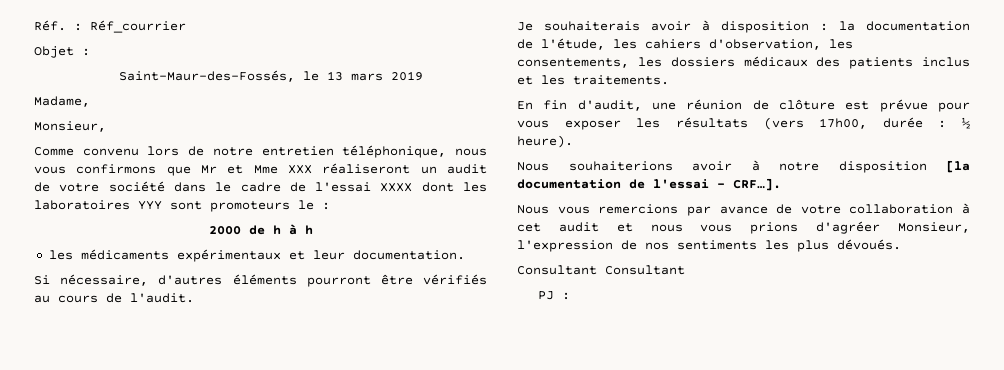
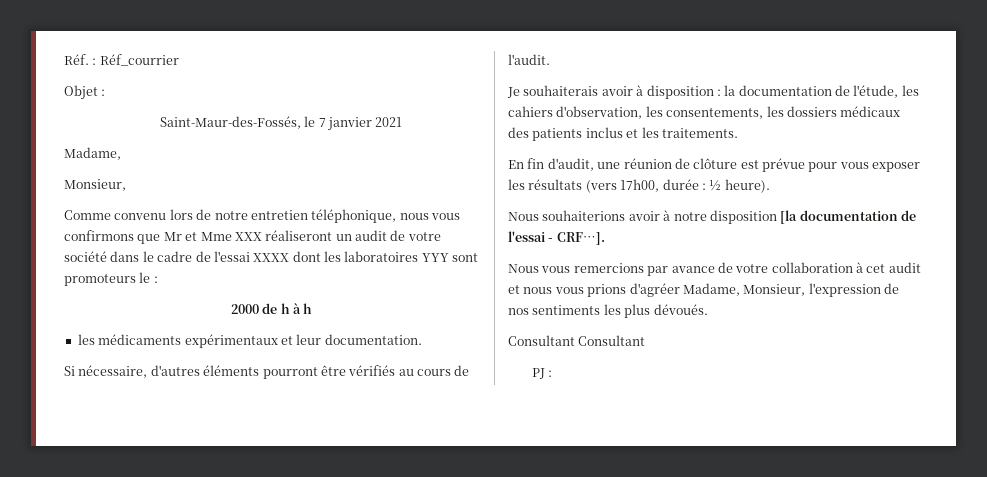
[326,71,423,81] 13 mars 2019 -> [318,117,403,131] 7 janvier 2021
(881, 227) none -> [682,283,740,296] Madame,

